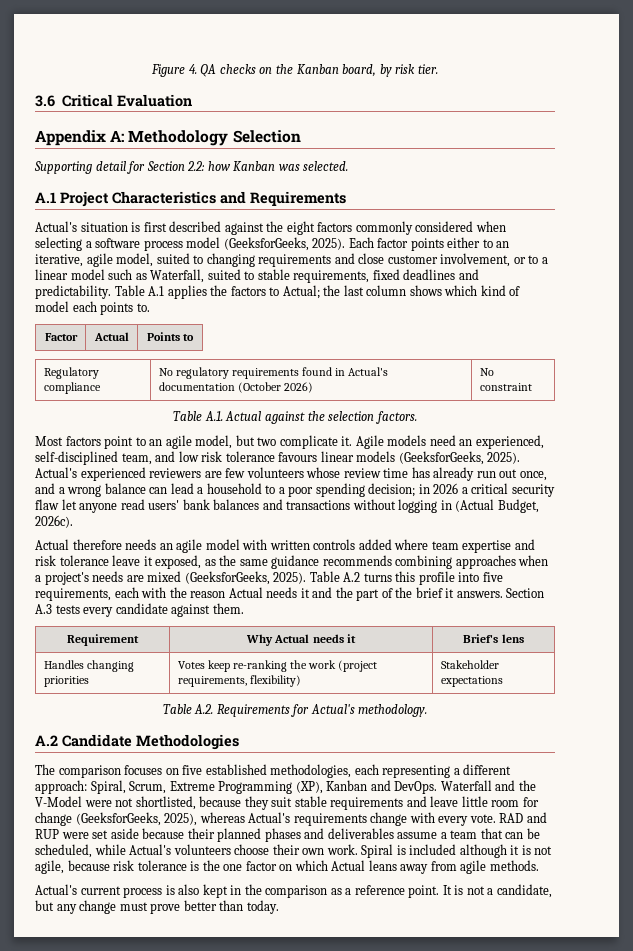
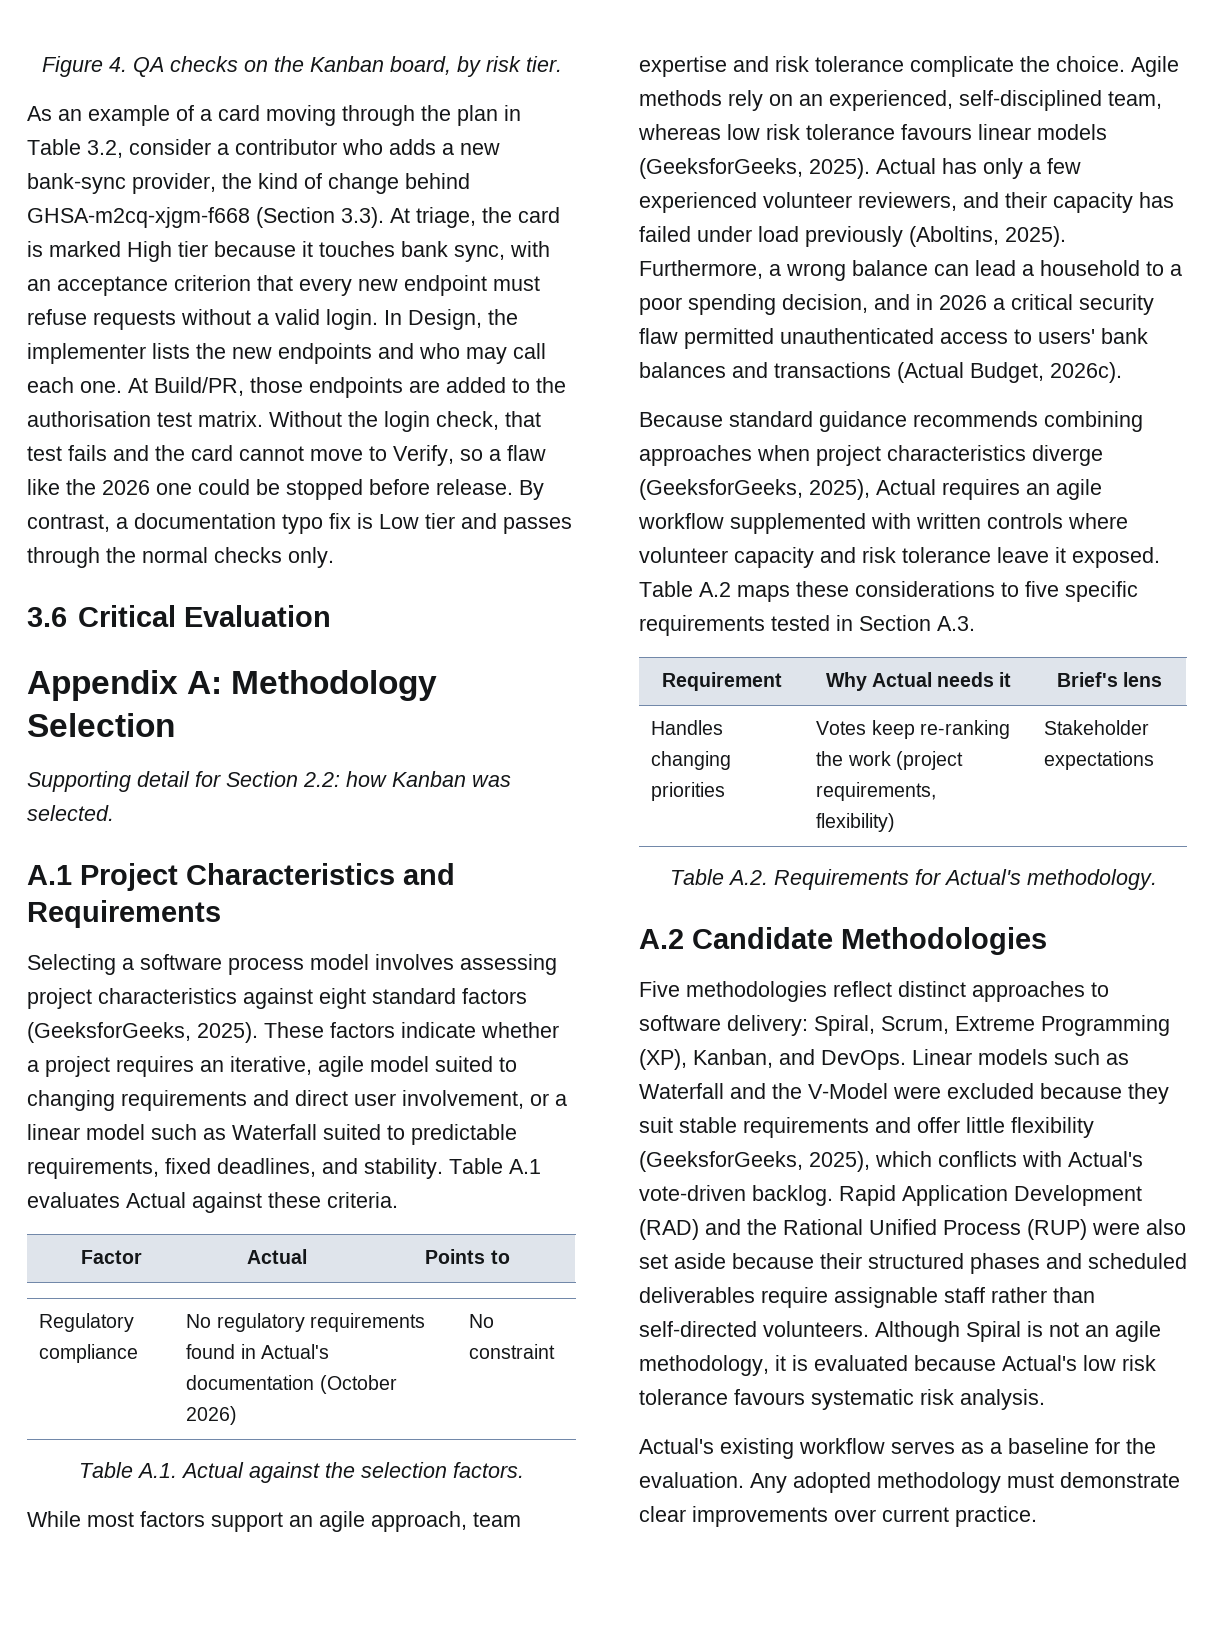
(438, 69) none -> [27,105,521,126] [27,139,500,158] [27,173,470,194] [27,207,560,228] [27,241,550,262] [27,275,540,296] [27,309,518,330] [27,343,546,364] [27,377,566,398] [27,411,541,432] [27,445,546,466] [27,479,544,500] [27,513,572,534] [27,547,334,568] // As an example of a card moving through the plan in Table 3.2, consider a contributor who adds a new bank-sync provider, the kind of change behind GHSA-m2cq-xjgm-f668 (Section 3.3). At triage, the card is marked High tier because it touches bank sync, with an acceptance criterion that every new endpoint must refuse requests without a valid login. In Design, the implementer lists the new endpoints and who may call each one. At Build/PR, those endpoints are added to the authorisation test matrix. Without the login check, that test fails and the card cannot move to Verify, so a flaw like the 2026 one could be stopped before release. By contrast, a documentation typo fix is Low tier and passes through the normal checks only.
[35,221,506,235] [35,237,493,251] Actual's situation is first described against the eight factors commonly considered when selecting a software process model (GeeksforGeeks, 2025). Each factor points either to -> [27,954,557,975] [27,988,527,1009] [27,1022,559,1043] [27,1056,194,1077] Selecting a software process model involves assessing project characteristics against eight standard factors (GeeksforGeeks, 2025). These factors indicate whether a project requires
[116,253,154,267] model, -> [370,1056,429,1072] model
[358,253,438,264] close customer -> [295,1090,396,1106] direct user
[528,255,539,264] to -> (549, 1099) none
[150,269,290,283] Waterfall, suited to stable -> [232,1124,517,1145] Waterfall suited to predictable
[403,269,479,280] [35,285,521,299] [35,301,150,315] deadlines and predictability. Table A.1 applies the factors to Actual; the last column shows which kind of model each points to. -> [217,1158,541,1179] [27,1192,398,1213] deadlines, and stability. Table A.1 evaluates Actual against these criteria.
[35,435,456,449] Most factors point to an agile model, but two complicate it. Agile models need -> [27,1511,521,1532] [639,56,1179,77] [639,90,793,111] While most factors support an agile approach, team expertise and risk tolerance complicate the choice. Agile methods rely on
[155,451,176,462] and -> [638,124,721,140] whereas
[35,467,547,481] [35,483,55,494] Actual's experienced reviewers are few volunteers whose review time has already run out once, and -> [876,158,1081,179] [639,192,1174,213] [639,226,1066,247] [639,260,763,279] Actual has only a few experienced volunteer reviewers, and their capacity has failed under load previously (Aboltins, 2025). Furthermore,
[368,483,416,497] decision; -> [782,294,910,313] decision, and
[61,499,145,513] let anyone read -> [684,328,1032,349] permitted unauthenticated access to
[352,499,452,513] without logging in -> (891, 370) none
[35,539,512,553] Actual therefore needs an agile model with written controls added where team expertise -> [639,411,1143,432] [639,445,1103,466] [639,479,1102,500] [638,513,1128,534] [639,547,814,568] Because standard guidance recommends combining approaches when project characteristics diverge (GeeksforGeeks, 2025), Actual requires an agile workflow supplemented with written controls where volunteer capacity
[155,555,549,569] [35,571,503,585] [35,587,545,601] [35,603,244,617] exposed, as the same guidance recommends combining approaches when a project's needs are mixed (GeeksforGeeks, 2025). Table A.2 turns this profile into five requirements, each with the reason Actual needs it and the part of the brief it answers. Section A.3 tests every candidate against them. -> [1072,547,1160,568] [639,581,1138,602] [639,615,975,636] exposed. Table A.2 maps these considerations to five specific requirements tested in Section A.3.
[35,764,512,778] [35,780,87,794] The comparison focuses on five established methodologies, each representing a different approach: -> [639,981,1109,1002] [639,1015,808,1036] Five methodologies reflect distinct approaches to software delivery:
[326,780,368,791] Kanban -> [693,1049,773,1068] Kanban,
(438, 787) none -> [912,1049,1129,1065] Linear models such as
[115,796,196,810] not shortlisted, -> [947,1083,1034,1099] excluded
[430,796,539,807] [35,812,547,826] [35,829,89,839] leave little room for change (GeeksforGeeks, 2025), whereas Actual's requirements change with every vote. RAD and RUP were -> [917,1117,1094,1138] [639,1151,1143,1172] [639,1185,1142,1206] [639,1219,1186,1240] offer little flexibility (GeeksforGeeks, 2025), which conflicts with Actual's vote-driven backlog. Rapid Application Development (RAD) and the Rational Unified Process (RUP) were also
[217,828,262,842] planned -> [868,1253,964,1269] structured
[327,828,540,839] [35,844,553,858] [35,860,539,874] [35,884,552,898] [35,900,279,914] deliverables assume a team that can be scheduled, while Actual's volunteers choose their own work. Spiral is included although it is not agile, because risk tolerance is the one factor on which Actual leans away from agile methods. // Actual's current process is also kept in the comparison as a reference point. It is not a candidate, but any change must prove better than today. -> [1088,1253,1187,1269] [639,1287,1095,1308] [639,1321,1161,1342] [639,1355,1156,1376] [639,1389,1045,1410] [639,1438,1156,1459] [639,1472,1180,1493] [639,1506,1037,1527] scheduled deliverables require assignable staff rather than self-directed volunteers. Although Spiral is not an agile methodology, it is evaluated because Actual's low risk tolerance favours systematic risk analysis. // Actual's existing workflow serves as a baseline for the evaluation. Any adopted methodology must demonstrate clear improvements over current practice.

